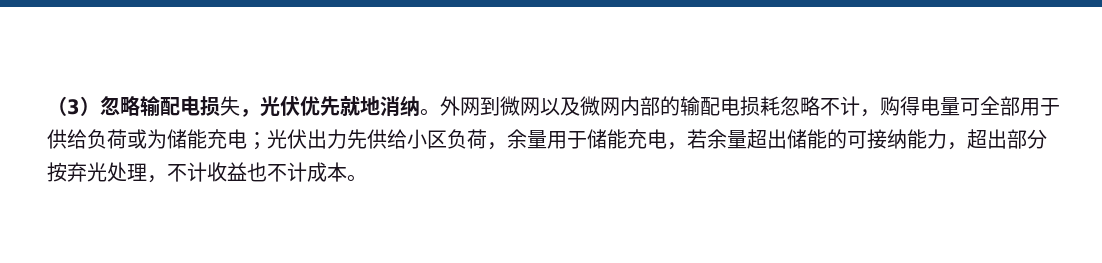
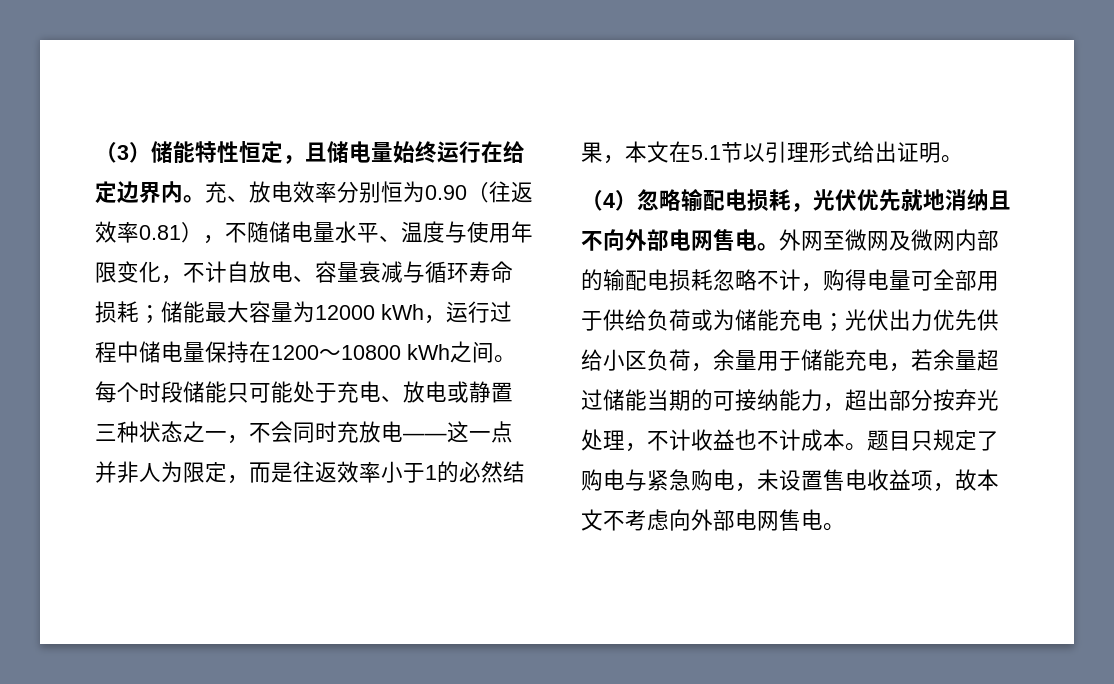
(100, 106) none -> [151,141,525,164] [95,181,533,203] [95,221,533,244] [95,261,513,284] [95,301,512,324] [95,341,516,363] [95,381,513,403] [95,421,513,444] [95,461,525,484] [581,141,963,164] [581,190,637,211] 储能特性恒定，且储电量始终运行在给定边界内。充、放电效率分别恒为0.90（往返效率0.81），不随储电量水平、温度与使用年限变化，不计自放电、容量衰减与循环寿命损耗；储能最大容量为12000 kWh，运行过程中储电量保持在1200～10800 kWh之间。每个时段储能只可能处于充电、放电或静置三种状态之一，不会同时充放电——这一点并非人为限定，而是往返效率小于1的必然结果，本文在5.1节以引理形式给出证明。 // （4）
[220,96,240,116] 失 -> [769,189,791,211] 耗
[420,96,560,116] 。外网到微网以 -> [989,190,1011,210] [581,229,889,251] 且不向外部电网售电。外网至微网
(347, 139) none -> [933,309,955,331] 优
[767,129,827,149] 出储能 -> [581,389,691,411] 过储能当期
(367, 178) none -> [867,429,999,451] [581,469,999,492] [581,509,845,531] 题目只规定了购电与紧急购电，未设置售电收益项，故本文不考虑向外部电网售电。

